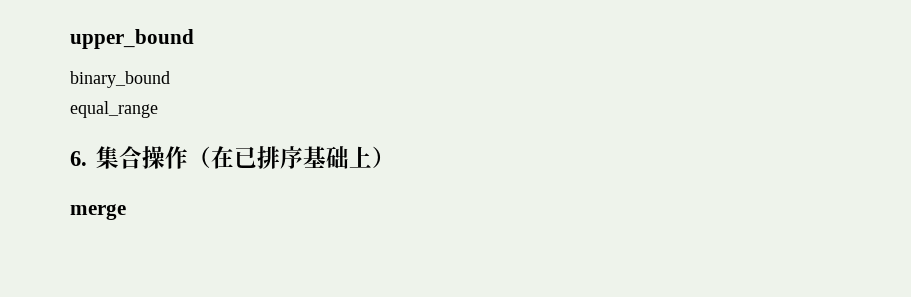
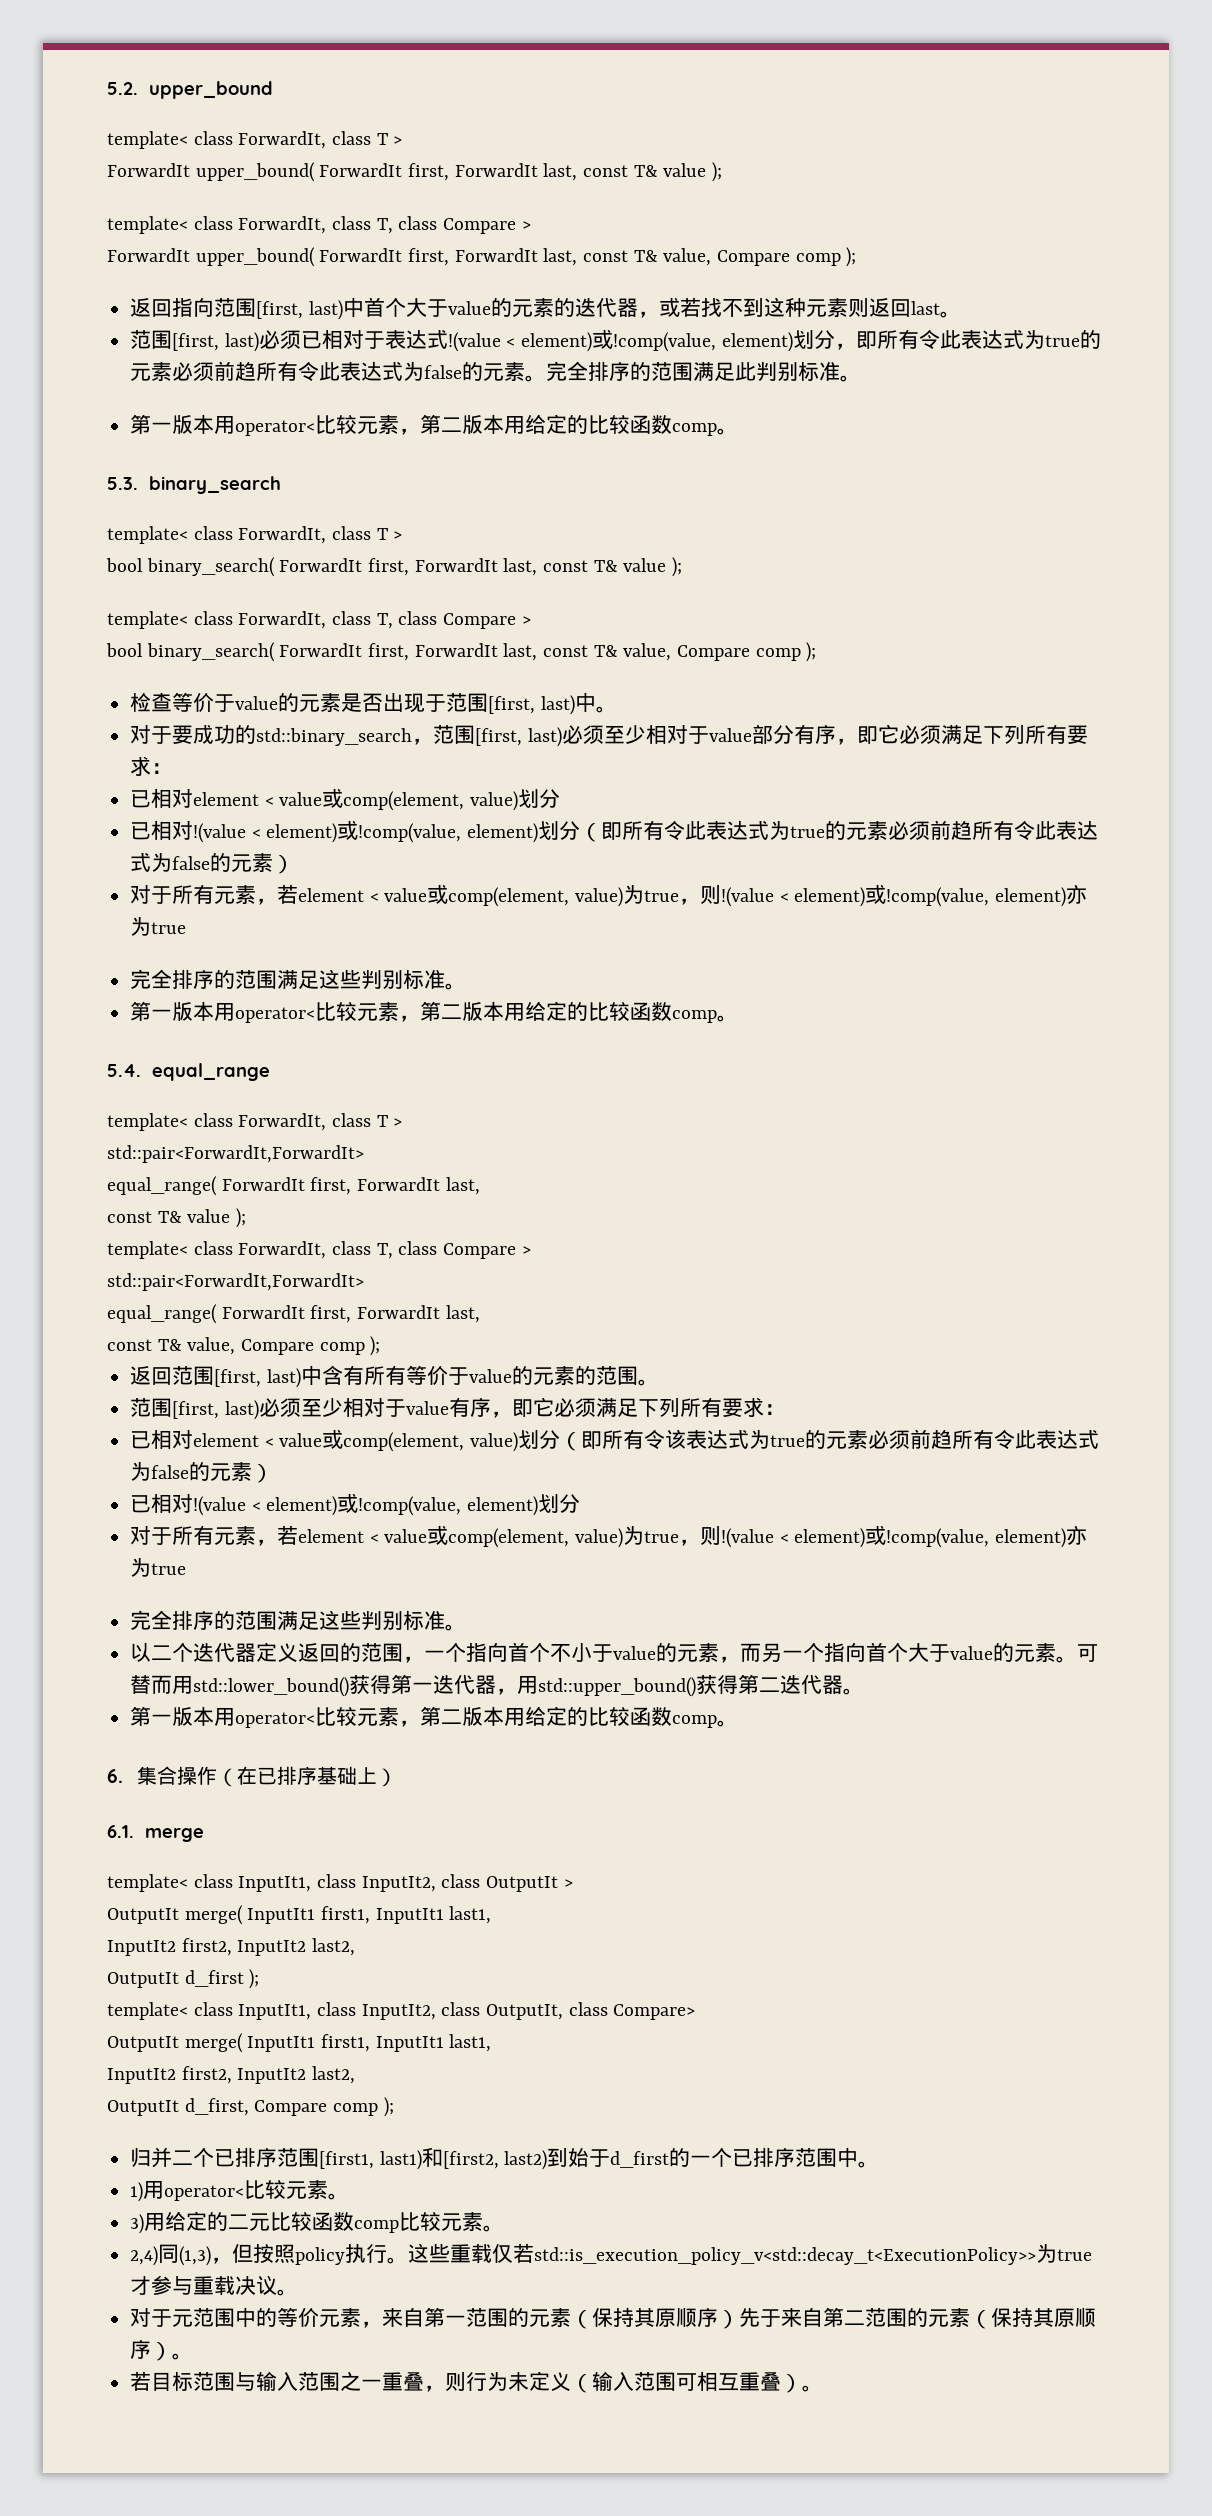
(70, 39) none -> [107,82,138,95] 5.2.
[70,71,170,88] [70,101,158,118] binary_bound // equal_range -> [107,131,403,149] [107,162,723,182] [107,216,531,234] [107,247,857,267] [130,297,961,320] [130,329,1101,352] [130,361,862,382] [130,414,739,436] [107,476,281,494] [107,526,403,544] [106,557,683,577] [107,611,531,629] [106,642,817,662] [130,692,617,715] [130,724,1088,747] [130,756,173,776] [130,788,561,811] [130,820,1099,843] [130,853,295,874] [130,884,1088,907] [130,917,187,936] [130,969,467,990] [130,1001,739,1023] [107,1063,270,1081] [107,1113,403,1131] [107,1145,364,1163] [107,1176,480,1196] [107,1208,247,1228] [107,1241,531,1259] [107,1273,364,1291] [107,1304,480,1324] [107,1336,381,1356] [130,1365,659,1388] [130,1397,785,1420] [130,1429,1100,1452] [130,1462,274,1483] [130,1493,581,1516] [130,1525,1088,1548] [130,1558,187,1577] [130,1610,467,1631] [130,1642,1099,1663] [130,1674,865,1697] [130,1706,739,1728] template< class ForwardIt, class T > // ForwardIt upper_bound( ForwardIt first, ForwardIt last, const T& value ); // template< class ForwardIt, class T, class Compare > // ForwardIt upper_bound( ForwardIt first, ForwardIt last, const T& value, Compare comp ); // 返回指向范围[first, last)中首个大于value的元素的迭代器，或若找不到这种元素则返回last。 // 范围[first, last)必须已相对于表达式!(value < element)或!comp(value, element)划分，即所有令此表达式为true的元素必须前趋所有令此表达式为false的元素。完全排序的范围满足此判别标准。 // 第一版本用operator<比较元素，第二版本用给定的比较函数comp。 // 5.3. binary_search // template< class ForwardIt, class T > // bool binary_search( ForwardIt first, ForwardIt last, const T& value ); // template< class ForwardIt, class T, class Compare > // bool binary_search( ForwardIt first, ForwardIt last, const T& value, Compare comp ); // 检查等价于value的元素是否出现于范围[first, last)中。 // 对于要成功的std::binary_search，范围[first, last)必须至少相对于value部分有序，即它必须满足下列所有要求： // 已相对element < value或comp(element, value)划分 // 已相对!(value < element)或!comp(value, element)划分（即所有令此表达式为true的元素必须前趋所有令此表达式为false的元素） // 对于所有元素，若element < value或comp(element, value)为true，则!(value < element)或!comp(value, element)亦为true // 完全排序的范围满足这些判别标准。 // 第一版本用operator<比较元素，第二版本用给定的比较函数comp。 // 5.4. equal_range // template< class ForwardIt, class T > // std::pair<ForwardIt,ForwardIt> // equal_range( ForwardIt first, ForwardIt last, // const T& value ); // template< class ForwardIt, class T, class Compare > // std::pair<ForwardIt,ForwardIt> // equal_range( ForwardIt first, ForwardIt last, // const T& value, Compare comp ); // 返回范围[first, last)中含有所有等价于value的元素的范围。 // 范围[first, last)必须至少相对于value有序，即它必须满足下列所有要求： // 已相对element < value或comp(element, value)划分（即所有令该表达式为true的元素必须前趋所有令此表达式为false的元素） // 已相对!(value < element)或!comp(value, element)划分 // 对于所有元素，若element < value或comp(element, value)为true，则!(value < element)或!comp(value, element)亦为true // 完全排序的范围满足这些判别标准。 // 以二个迭代器定义返回的范围，一个指向首个不小于value的元素，而另一个指向首个大于value的元素。可替而用std::lower_bound()获得第一迭代器，用std::upper_bound()获得第二迭代器。 // 第一版本用operator<比较元素，第二版本用给定的比较函数comp。
(395, 157) none -> [107,1825,134,1838] 6.1.
(126, 212) none -> [107,1874,573,1892] [107,1905,492,1925] [107,1938,356,1956] [107,1969,260,1989] [107,2002,696,2020] [107,2033,492,2053] [107,2066,356,2084] [107,2097,394,2117] [130,2147,880,2170] [130,2180,350,2202] [130,2211,505,2234] [130,2243,1093,2266] [130,2275,299,2296] [130,2307,1097,2329] [130,2339,194,2361] [130,2371,824,2393] // template< class InputIt1, class InputIt2, class OutputIt > // OutputIt merge( InputIt1 first1, InputIt1 last1, // InputIt2 first2, InputIt2 last2, // OutputIt d_first ); // template< class InputIt1, class InputIt2, class OutputIt, class Compare> // OutputIt merge( InputIt1 first1, InputIt1 last1, // InputIt2 first2, InputIt2 last2, // OutputIt d_first, Compare comp ); // 归并二个已排序范围[first1, last1)和[first2, last2)到始于d_first的一个已排序范围中。 // 1)用operator<比较元素。 // 3)用给定的二元比较函数comp比较元素。 // 2,4)同(1,3)，但按照policy执行。这些重载仅若std::is_execution_policy_v<std::decay_t<ExecutionPolicy>>为true才参与重载决议。 // 对于元范围中的等价元素，来自第一范围的元素（保持其原顺序）先于来自第二范围的元素（保持其原顺序）。 // 若目标范围与输入范围之一重叠，则行为未定义（输入范围可相互重叠）。

